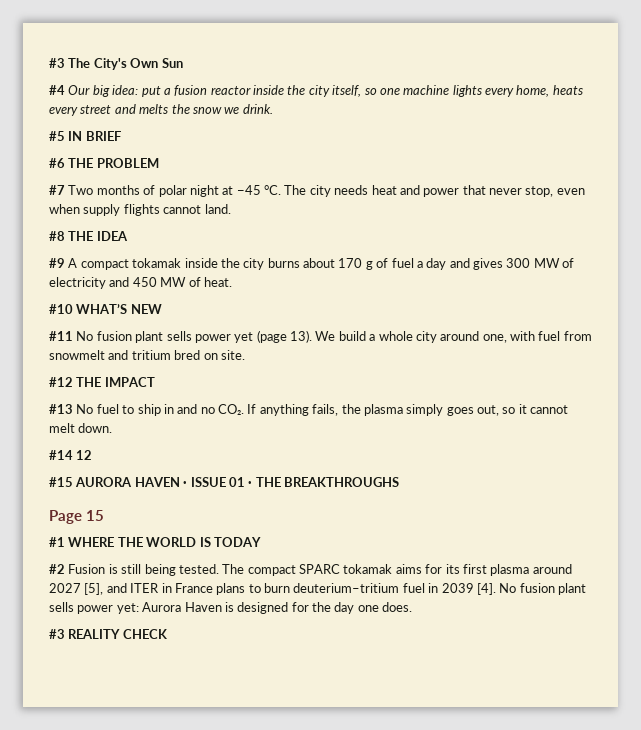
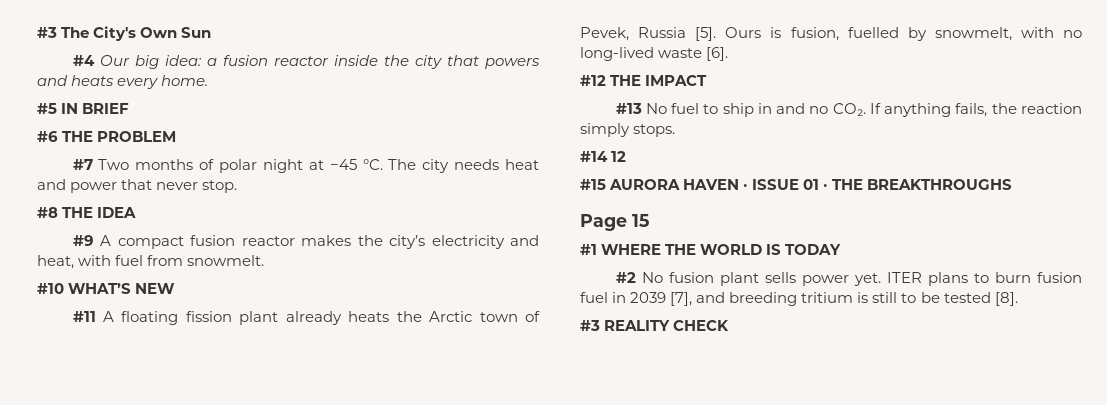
[141,86,161,97] put -> (202, 60) none
[332,85,583,97] [49,104,273,116] itself, so one machine lights every home, heats every street and melts the snow we drink. -> [446,55,541,69] [37,75,209,89] that powers and heats every home.
[525,186,585,197] [49,204,231,216] stop, even when supply flights cannot land. -> [202,180,238,193] stop.
[132,258,575,270] [49,277,232,289] [49,304,162,314] [49,330,592,343] [49,350,245,360] tokamak inside the city burns about 170 g of fuel a day and gives 300 MW of electricity and 450 MW of heat. // #10 WHAT’S NEW // #11 No fusion plant sells power yet (page 13). We build a whole city around one, with fuel from snowmelt and tritium bred on site. -> [190,235,539,249] [37,255,265,269] [37,283,176,294] [72,311,540,325] [580,27,1082,41] [580,47,729,61] fusion reactor makes the city’s electricity and heat, with fuel from snowmelt. // #10 WHAT’S NEW // #11 A floating fission plant already heats the Arctic town of Pevek, Russia [5]. Ours is fusion, fuelled by snowmelt, with no long-lived waste [6].
[363,404,569,416] [49,423,113,433] plasma simply goes out, so it cannot melt down. -> [1020,103,1082,114] [580,123,676,137] reaction simply stops.
[68,564,572,576] [49,583,586,595] [49,602,413,614] Fusion is still being tested. The compact SPARC tokamak aims for its first plasma around 2027 [5], and ITER in France plans to burn deuterium–tritium fuel in 2039 [4]. No fusion plant sells power yet: Aurora Haven is designed for the day one does. -> [641,272,1083,286] [580,292,1018,306] No fusion plant sells power yet. ITER plans to burn fusion fuel in 2039 [7], and breeding tritium is still to be tested [8].

